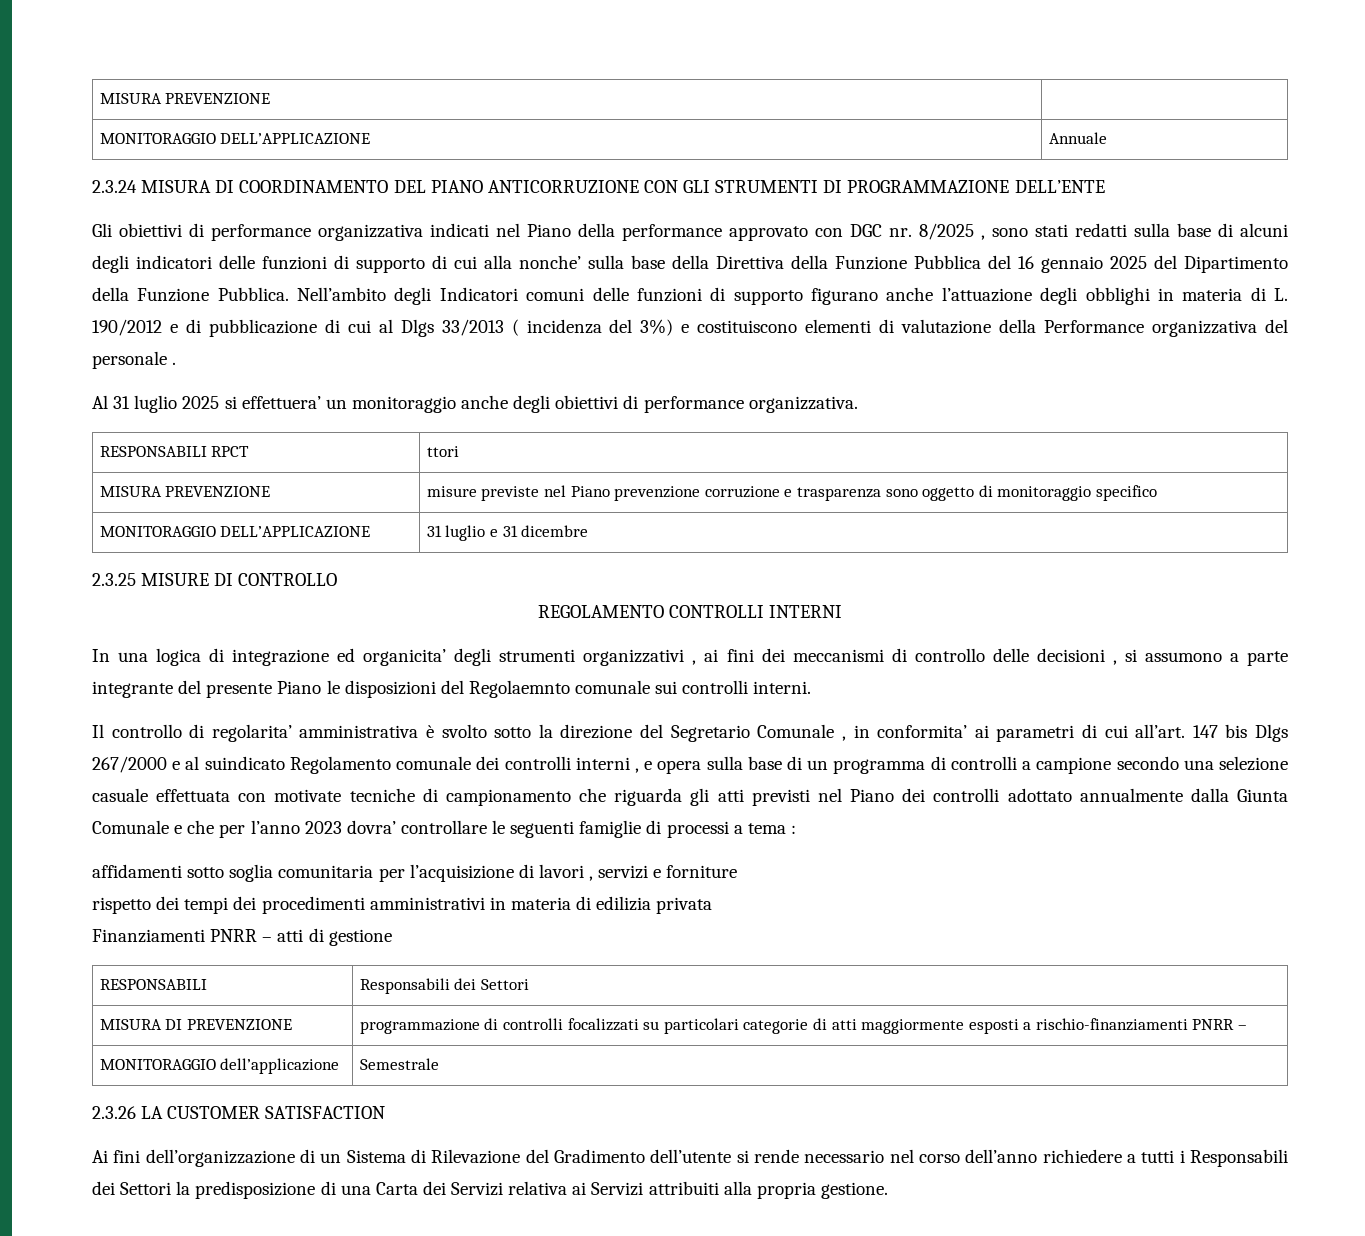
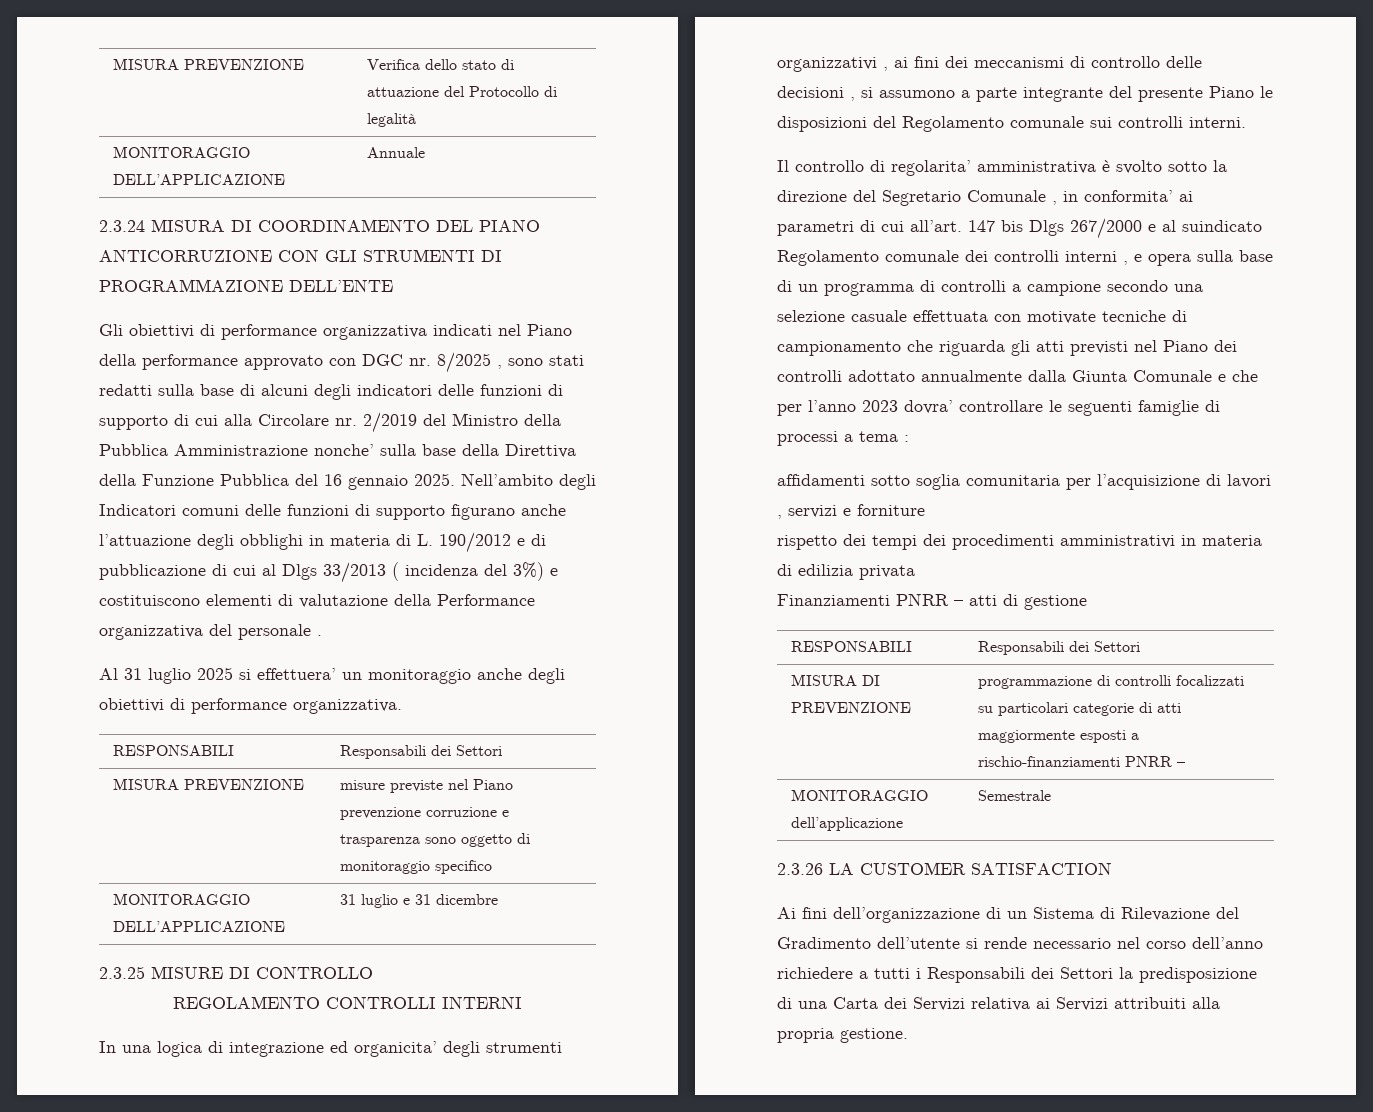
[99,93,271,104] MISURA PREVENZIONE | -> [112,58,304,70] [366,59,514,70] [366,86,557,97] [366,113,416,127] MISURA PREVENZIONE | Verifica dello stato di attuazione del Protocollo di legalità
(512, 262) none -> [258,412,561,433] [99,444,308,456] Circolare nr. 2/2019 del Ministro della Pubblica Amministrazione
[1110,255,1288,273] [92,287,289,302] 2025 del Dipartimento della Funzione Pubblica. -> [414,473,455,486] 2025.
[211,446,250,457] [426,446,459,457] RPCT | ttori -> [339,745,502,759] | Responsabili dei Settori
[468,680,570,698] Regolaemnto -> [902,116,1004,132] Regolamento

